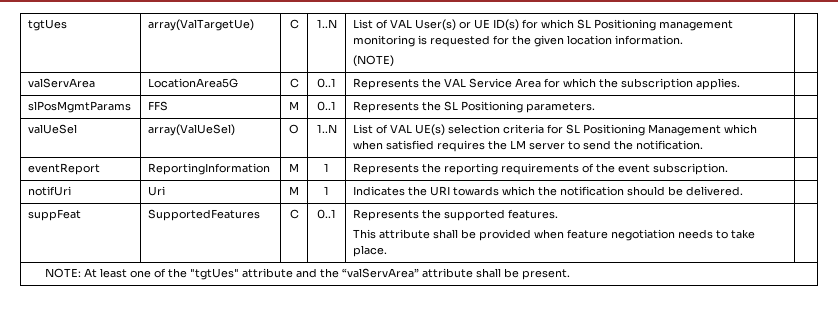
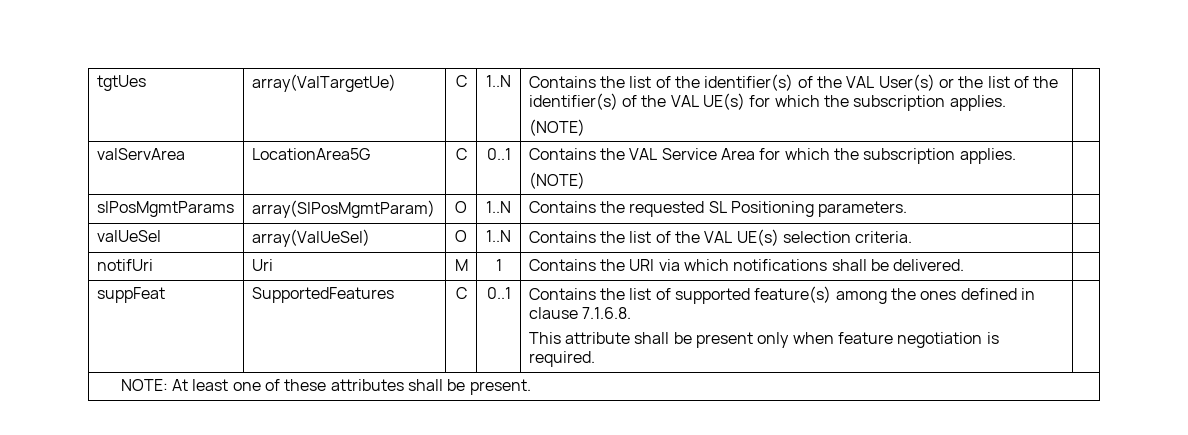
[353,19,734,31] [353,35,684,47] List of VAL User(s) or UE ID(s) for which SL Positioning management monitoring is requested for the given location information. -> [528,74,1059,91] [528,93,1006,111] Contains the list of the identifier(s) of the VAL User(s) or the list of the identifier(s) of the VAL UE(s) for which the subscription applies.
[353,78,420,90] Represents -> [528,148,596,160] Contains
(741, 84) none -> [528,172,585,189] // (NOTE)
[148,101,169,111] [289,101,299,110] [317,101,336,111] [353,101,442,113] FFS | M | 0..1 | Represents the -> [251,200,435,218] [455,201,467,213] [486,201,511,213] [528,201,705,217] array(SlPosMgmtParam) | O | 1..N | Contains the requested
[353,124,758,136] [353,140,704,152] [28,163,101,175] [148,163,271,175] [289,163,299,172] [324,163,329,172] [353,163,729,175] List of VAL UE(s) selection criteria for SL Positioning Management which when satisfied requires the LM server to send the notification. | // eventReport | ReportingInformation | M | 1 | Represents the reporting requirements of the event subscription. -> [528,229,913,246] Contains the list of the VAL UE(s) selection criteria.
[353,186,406,196] Indicates -> [528,259,596,271] Contains
[453,186,666,196] towards which the notification should -> [658,259,867,271] via which notifications shall
[353,209,559,221] Represents the supported features. -> [528,286,1036,304] [528,307,632,319] Contains the list of supported feature(s) among the ones defined in clause 7.1.6.8.
[479,229,532,241] provided -> [696,332,790,348] present only
[678,229,756,239] [353,245,388,257] needs to take place. -> [986,332,999,344] [528,351,595,367] is required.
[167,268,473,280] the "tgtUes" attribute and the “valServArea” attribute -> [284,379,404,391] these attributes

